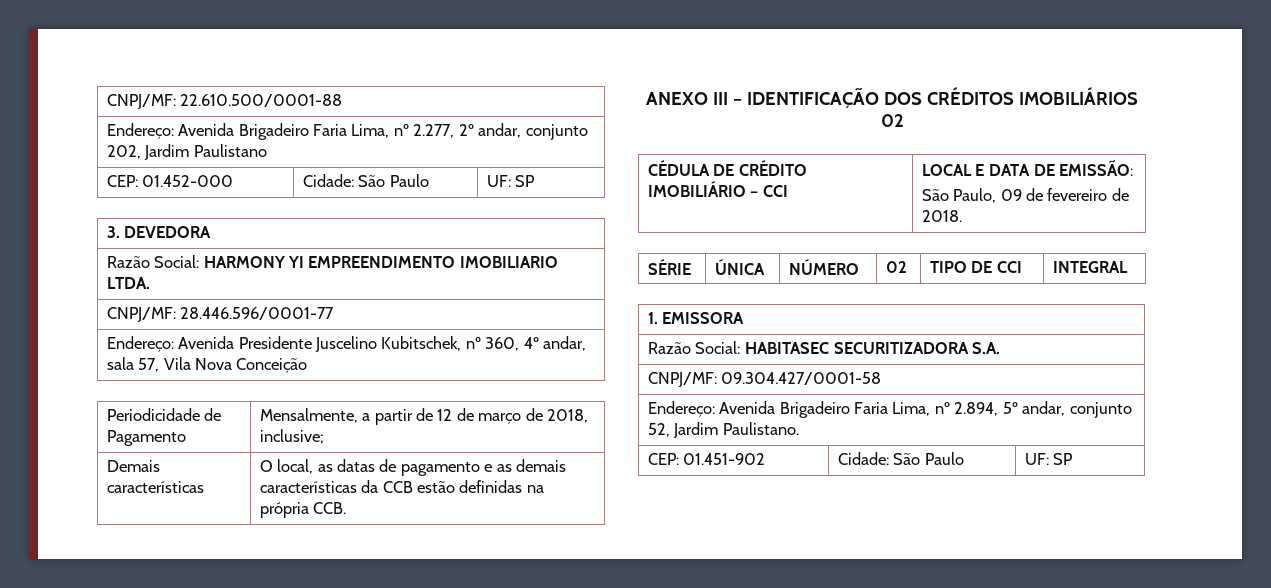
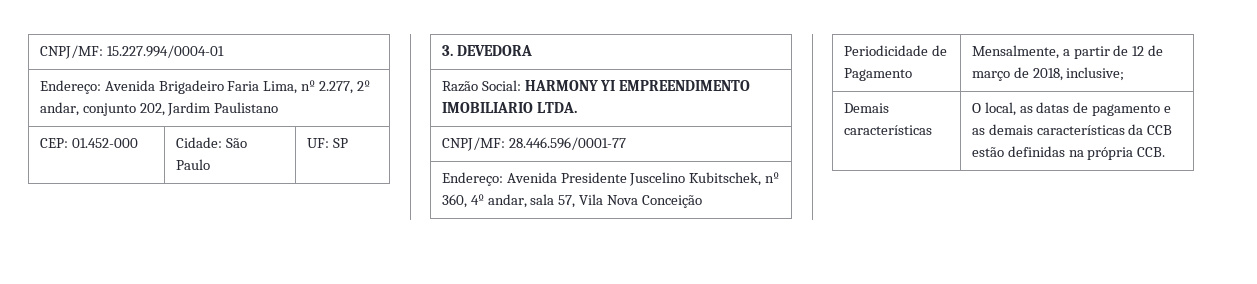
[106,94,343,109] CNPJ/MF: 22.610.500/0001-88 -> [39,45,224,59] CNPJ/MF: 15.227.994/0004-01
[646,87,1138,108] [880,114,904,127] [647,160,807,176] [647,181,788,197] [921,160,1134,176] [921,188,1129,203] [921,210,962,222] [647,259,691,275] [714,259,765,275] [788,259,859,275] [885,261,907,273] [929,261,1022,273] [1052,261,1128,273] [647,312,745,324] [647,341,1001,354] [647,372,882,387] [647,401,1132,418] [647,422,799,438] [647,453,766,465] [837,452,964,465] [1024,453,1074,465] // ANEXO III – IDENTIFICAÇÃO DOS CRÉDITOS IMOBILIÁRIOS 02 // CÉDULA DE CRÉDITO IMOBILIÁRIO – CCI | LOCAL E DATA DE EMISSÃO: // São Paulo, 09 de fevereiro de 2018. // SÉRIE | ÚNICA | NÚMERO | 02 | TIPO DE CCI | INTEGRAL // 1. EMISSORA // Razão Social: HABITASEC SECURITIZADORA S.A. // CNPJ/MF: 09.304.427/0001-58 // Endereço: Avenida Brigadeiro Faria Lima, nº 2.894, 5º andar, conjunto 52, Jardim Paulistano. // CEP: 01.451-902 | Cidade: São Paulo | UF: SP -> (1166, 152) none

